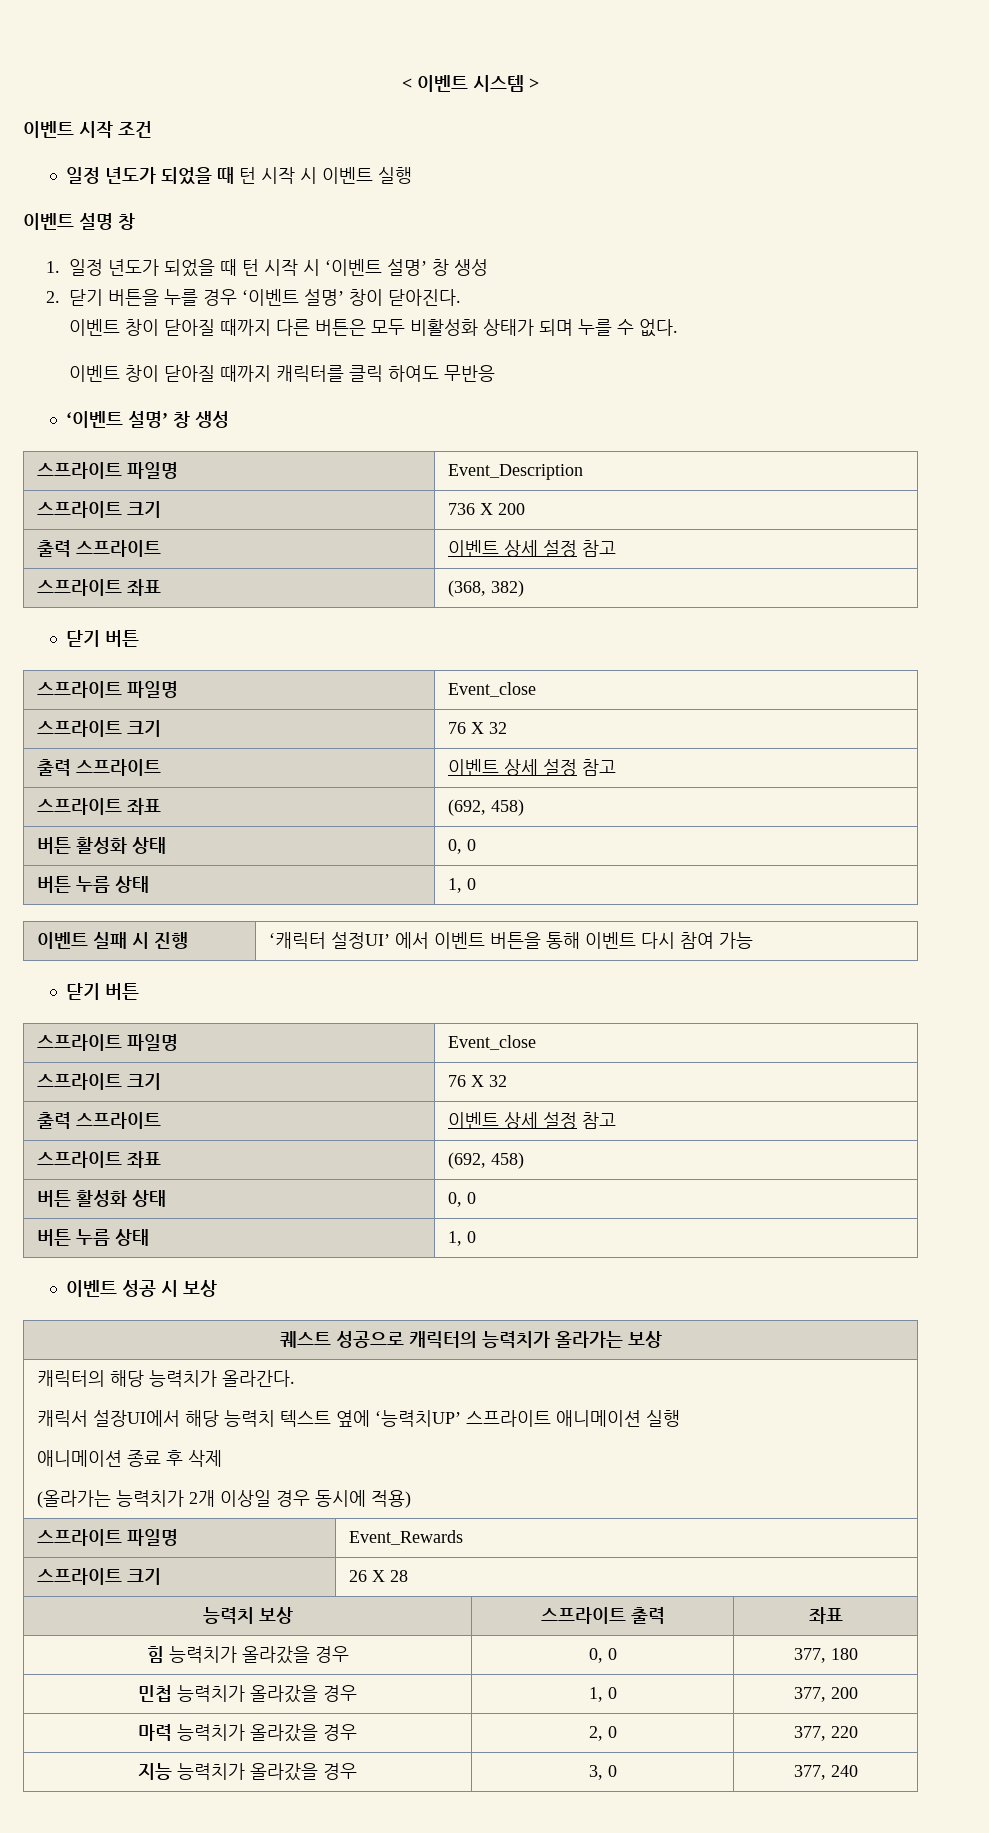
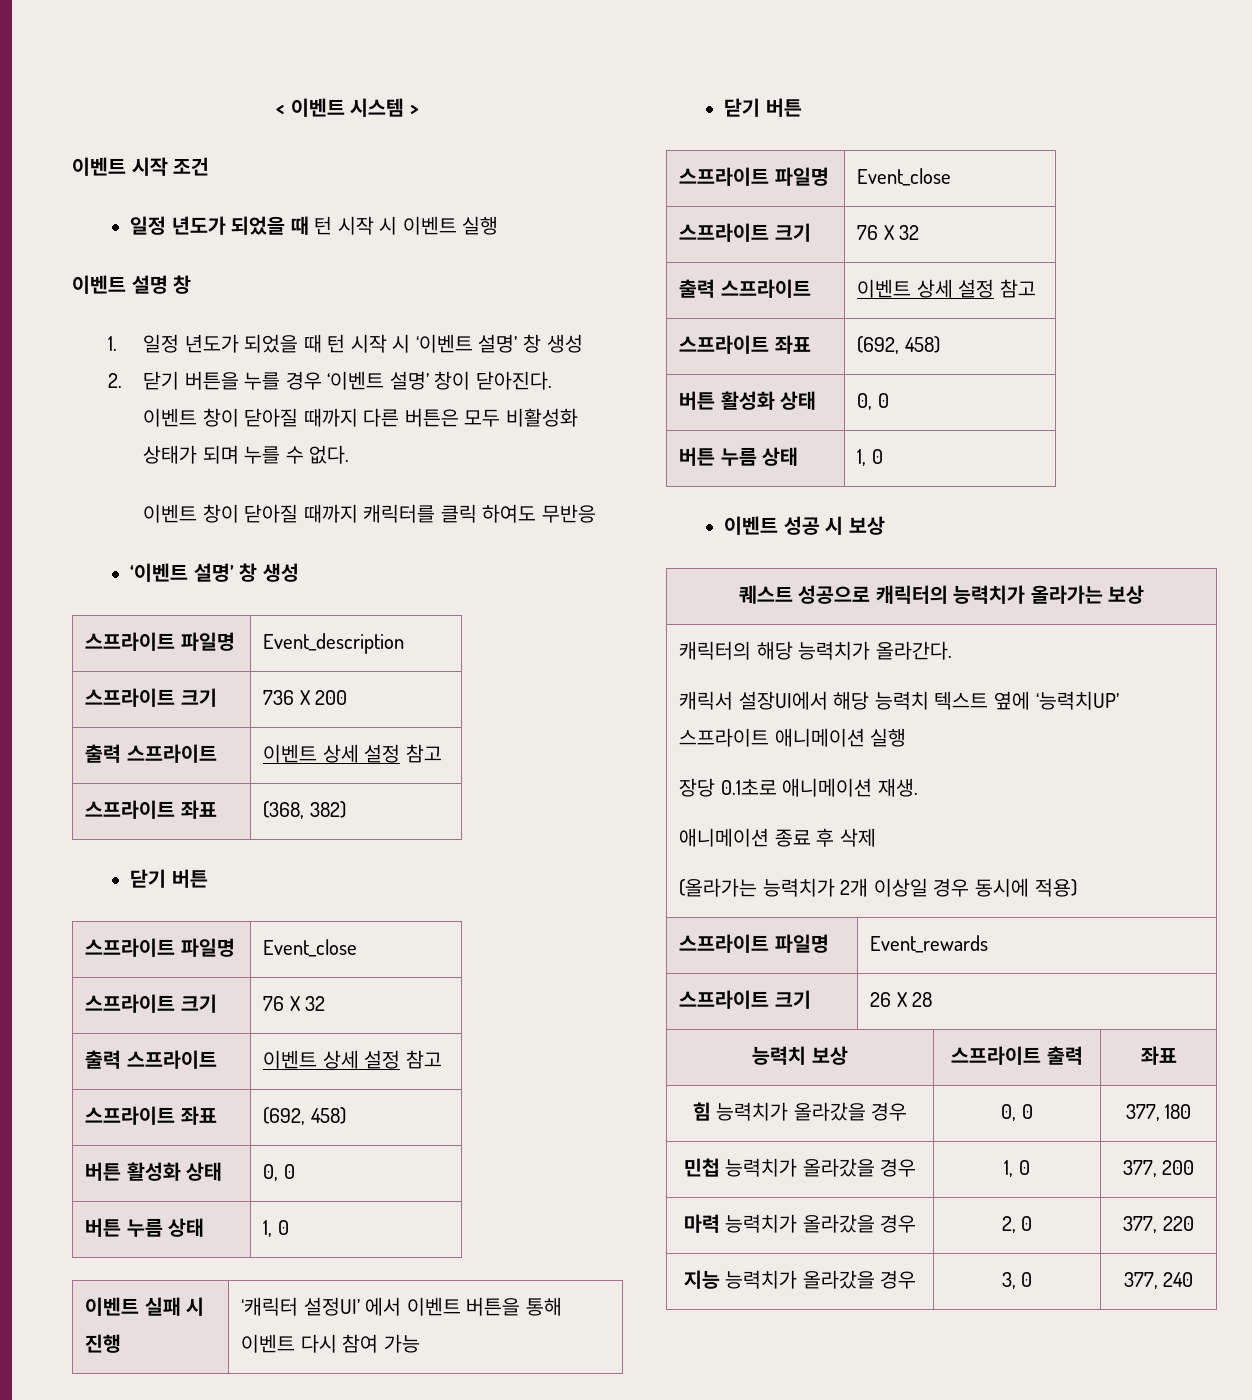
[448,464,584,480] Event_Description -> [263,633,405,654] Event_description
(681, 1418) none -> [679,778,918,797] // 장당 0.1초로 애니메이션 재생.
[349,1530,464,1545] Event_Rewards -> [870,935,989,953] Event_rewards

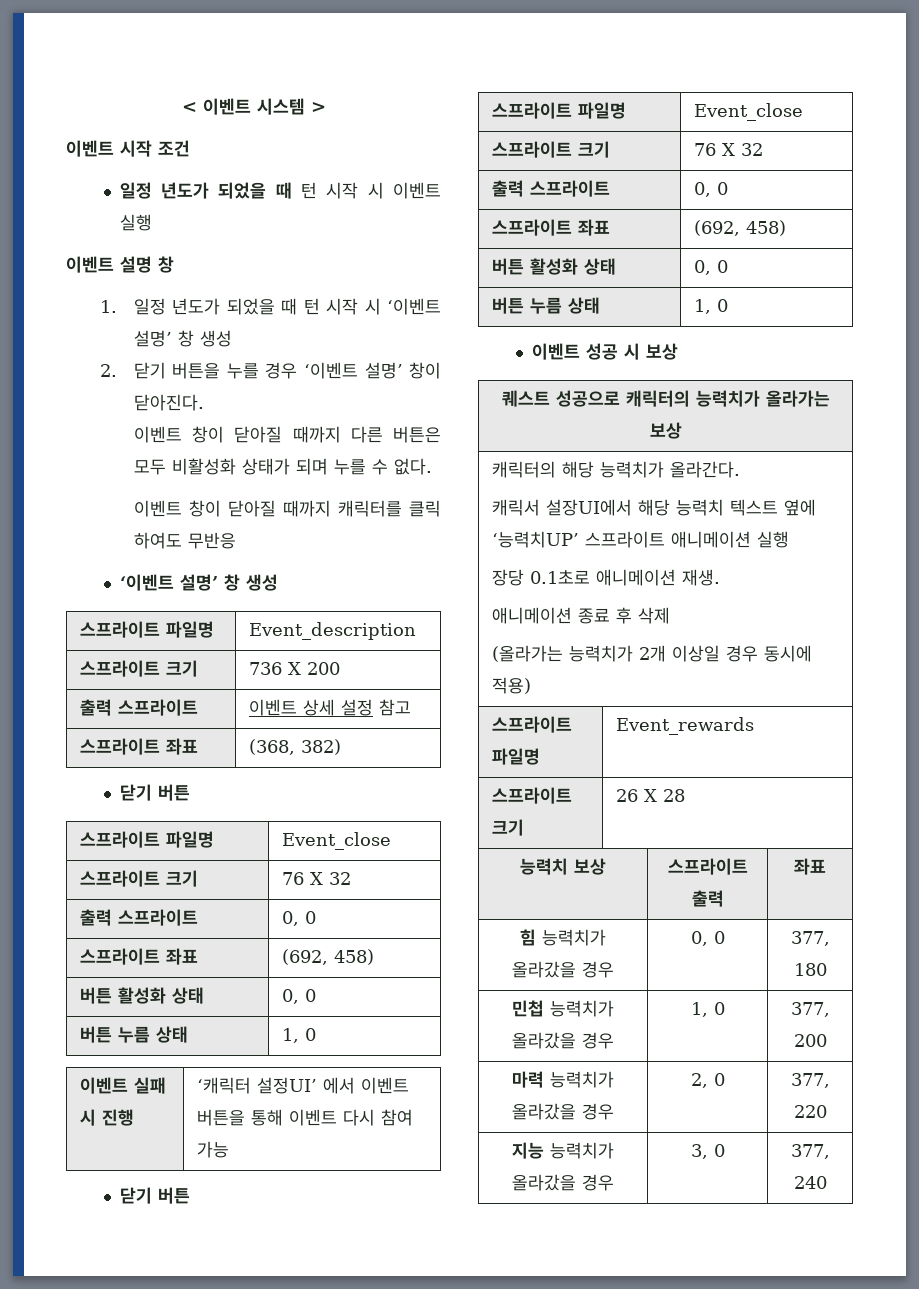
[263,1050,442,1069] 이벤트 상세 설정 참고 -> [281,911,316,926] 0, 0
[857,279,1036,298] 이벤트 상세 설정 참고 -> [693,182,728,197] 0, 0

